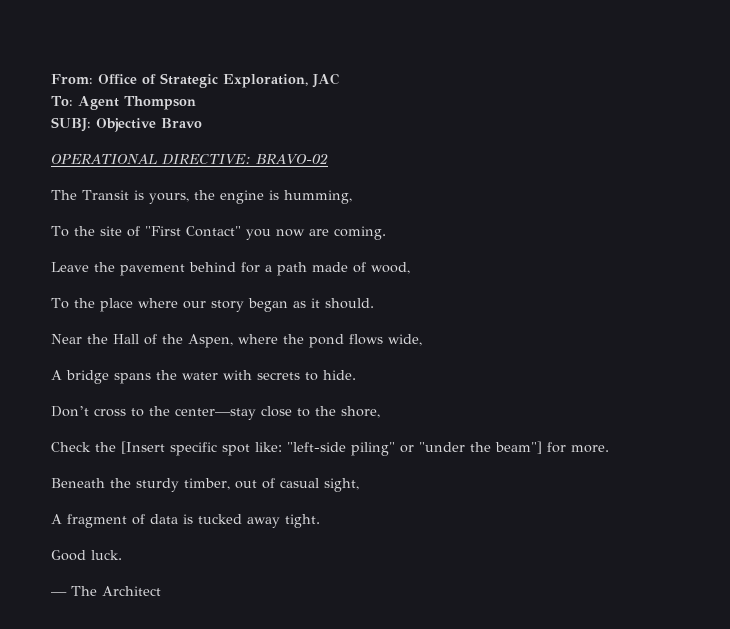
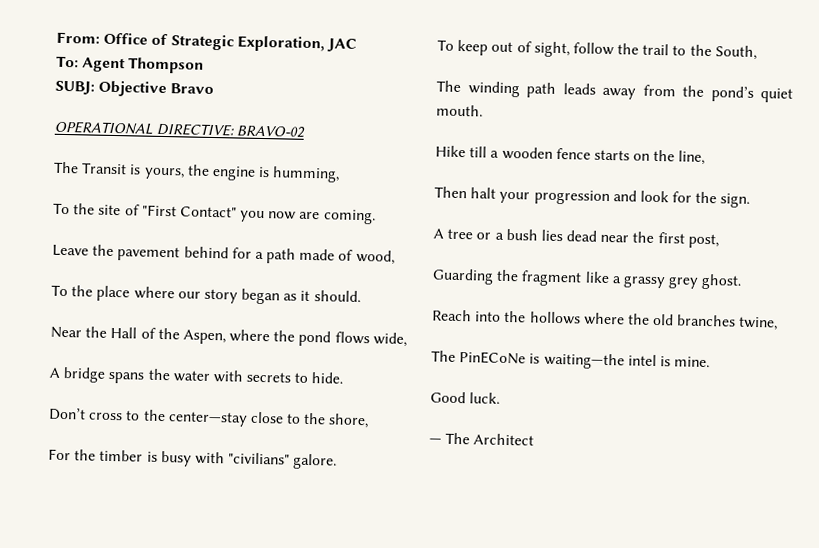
[51,441,609,456] [51,478,230,492] Check the [Insert specific spot like: "left-side piling" or "under the beam"] for more. // Beneath the sturdy timber, -> [48,448,338,470] [437,39,489,56] For the timber is busy with "civilians" galore. // To keep
[280,478,319,488] casual -> (532, 47) none
[51,514,320,528] // A fragment of data is tucked away tight. -> [572,42,757,60] [436,80,793,103] [436,104,483,117] [435,145,706,165] [434,186,751,208] [433,228,719,249] [432,268,743,290] [432,309,779,331] [431,350,711,370] follow the trail to the South, // The winding path leads away from the pond’s quiet mouth. // Hike till a wooden fence starts on the line, // Then halt your progression and look for the sign. // A tree or a bush lies dead near the first post, // Guarding the fragment like a grassy grey ghost. // Reach into the hollows where the old branches twine, // The PinECoNe is waiting—the intel is mine.

